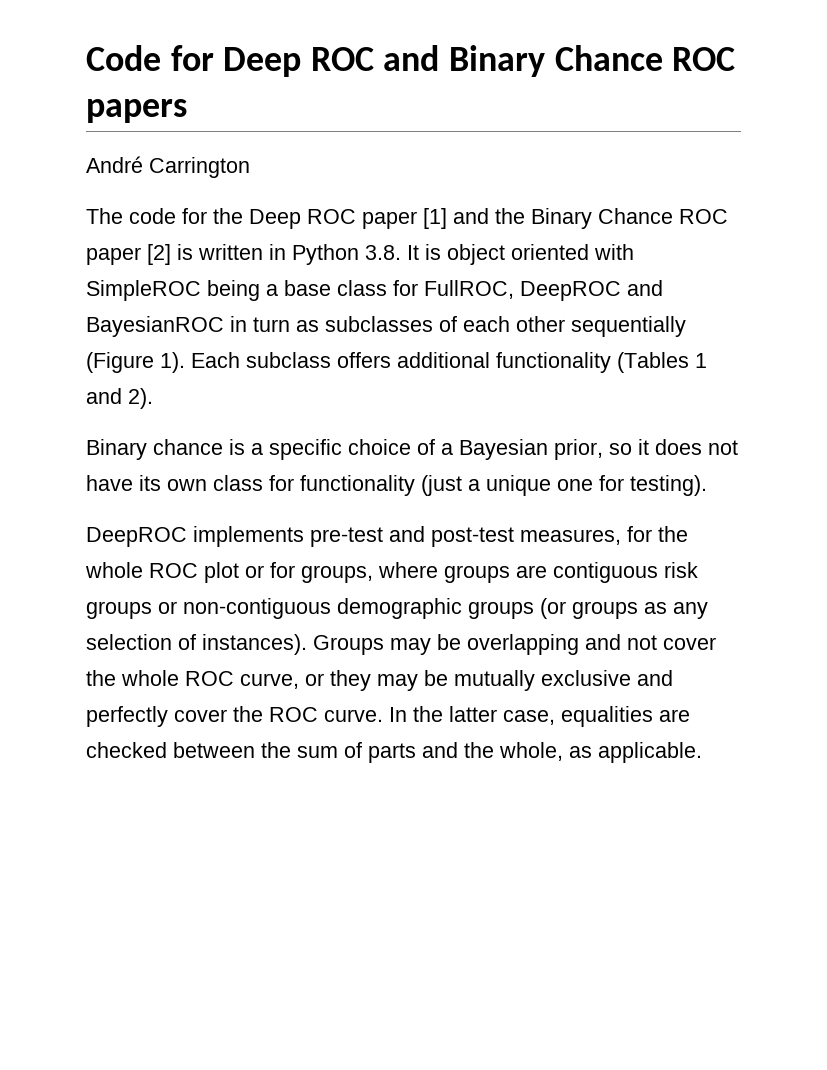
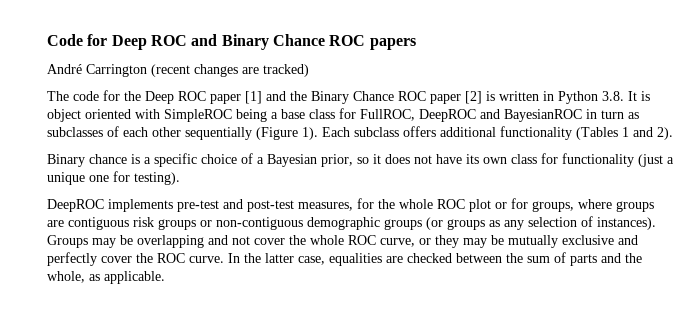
(250, 167) none -> [151,64,309,77] (recent changes are tracked)

